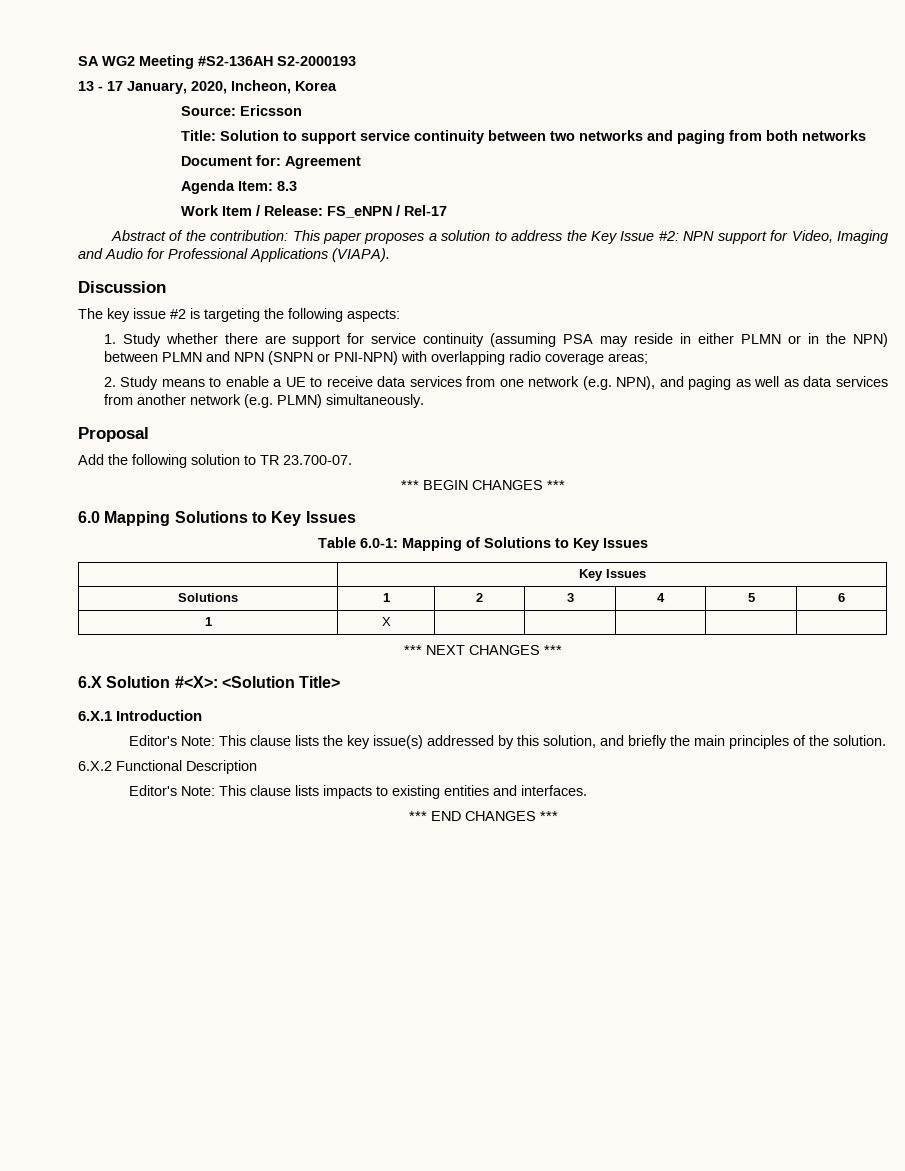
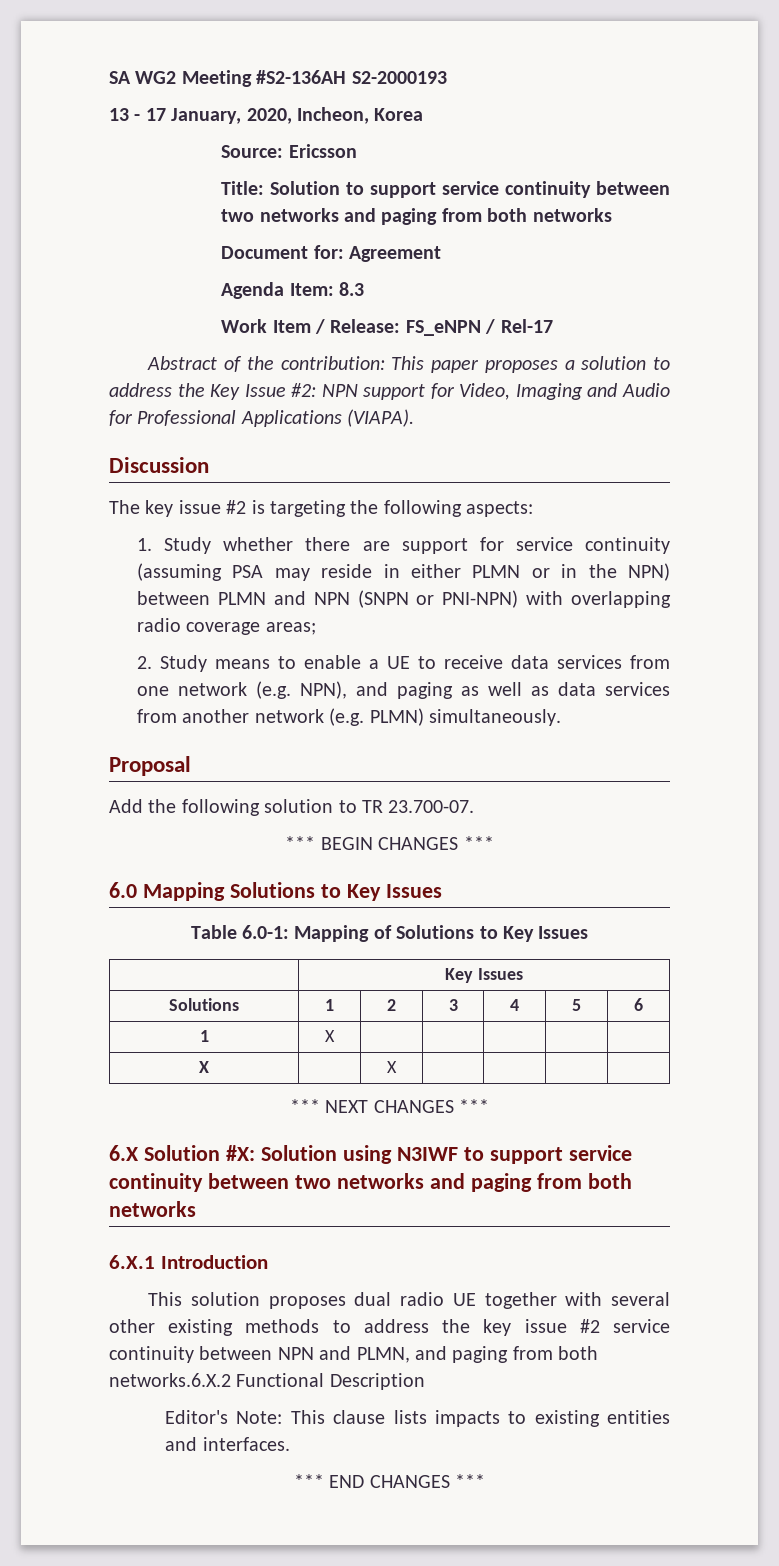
(391, 621) none -> [199,1061,209,1073] [387,1061,397,1073] // X | | X | | | |
[174,676,341,688] [78,710,203,721] [129,735,887,749] [78,761,112,771] #<X>: <Solution Title> // 6.X.1 Introduction // Editor's Note: This clause lists the key issue(s) addressed by this solution, and briefly the main principles of the solution. // 6.X.2 -> [225,1145,632,1164] [109,1173,632,1192] [109,1201,196,1217] [109,1255,268,1269] [148,1292,670,1309] [109,1319,670,1336] [109,1346,599,1363] [109,1373,231,1387] #X: Solution using N3IWF to support service continuity between two networks and paging from both networks // 6.X.1 Introduction // This solution proposes dual radio UE together with several other existing methods to address the key issue #2 service continuity between NPN and PLMN, and paging from both networks.6.X.2

